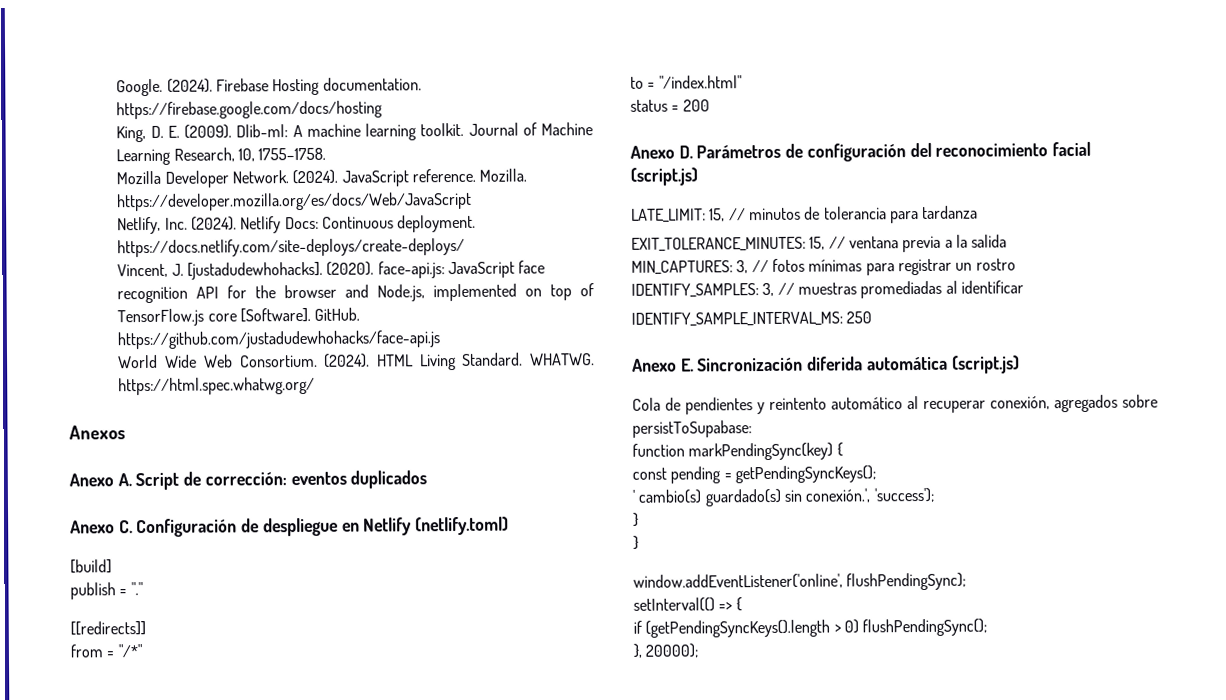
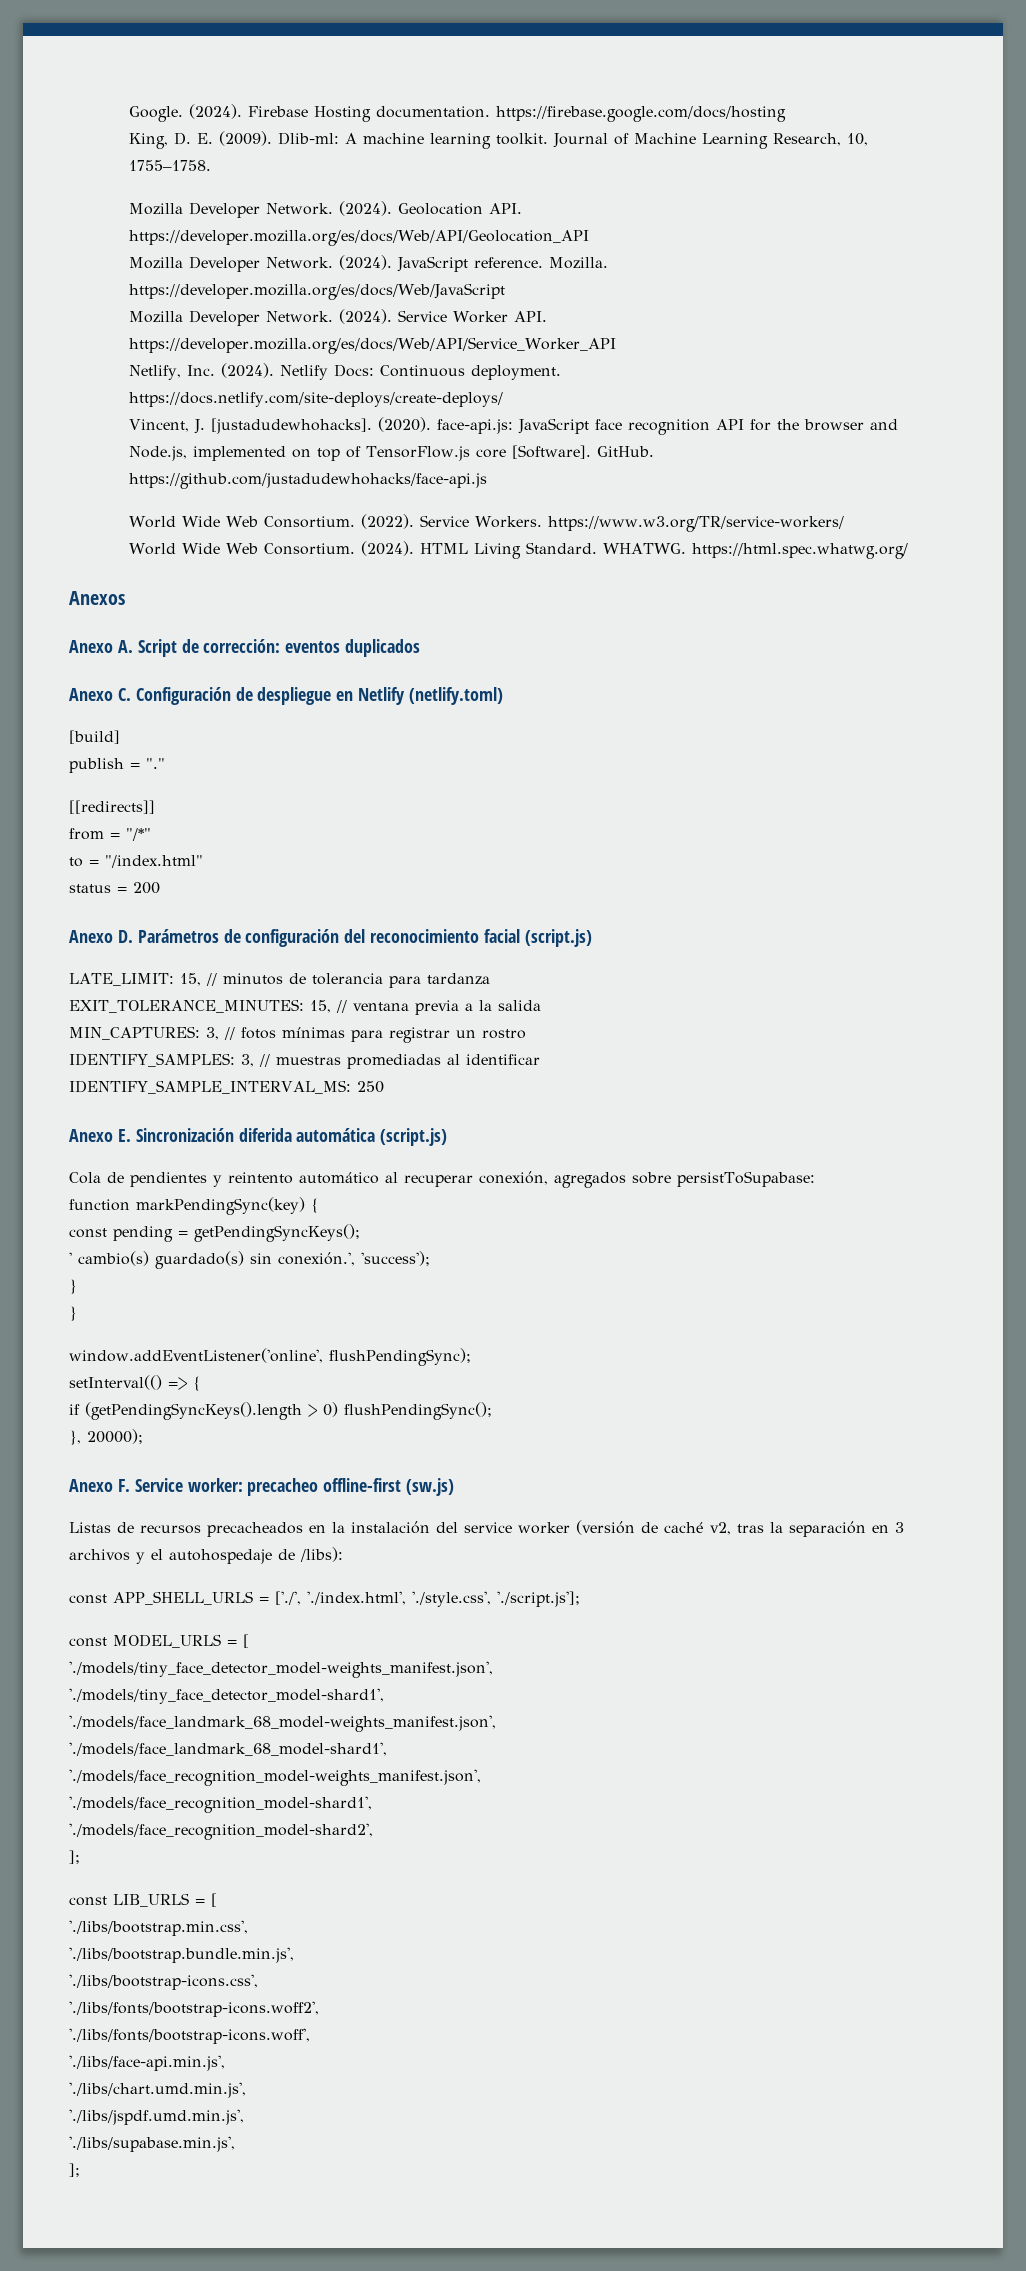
(327, 154) none -> [129,201,523,218] [129,230,590,246] // Mozilla Developer Network. (2024). Geolocation API. https://developer.mozilla.org/es/docs/Web/API/Geolocation_API
(473, 201) none -> [129,309,548,326] [129,337,617,354] // Mozilla Developer Network. (2024). Service Worker API. https://developer.mozilla.org/es/docs/Web/API/Service_Worker_API
(441, 340) none -> [129,514,845,532] // World Wide Web Consortium. (2022). Service Workers. https://www.w3.org/TR/service-workers/
(699, 650) none -> [69,1478,455,1496] [69,1520,904,1537] [69,1547,343,1564] [69,1591,580,1607] [69,1634,249,1648] [69,1661,493,1678] [69,1688,384,1704] [69,1715,496,1732] [69,1742,387,1756] [69,1769,481,1786] [69,1796,372,1813] [69,1823,373,1840] [69,1850,80,1864] [69,1893,217,1907] [69,1920,248,1936] [69,1947,294,1963] [69,1974,258,1990] [69,2001,319,2017] [69,2028,310,2044] [69,2055,225,2071] [69,2082,246,2098] [69,2109,244,2125] [69,2136,235,2152] [69,2163,80,2177] // Anexo F. Service worker: precacheo offline-first (sw.js) // Listas de recursos precacheados en la instalación del service worker (versión de caché v2, tras la separación en 3 archivos y el autohospedaje de /libs): // const APP_SHELL_URLS = ['./', './index.html', './style.css', './script.js']; // const MODEL_URLS = [ // './models/tiny_face_detector_model-weights_manifest.json', // './models/tiny_face_detector_model-shard1', // './models/face_landmark_68_model-weights_manifest.json', // './models/face_landmark_68_model-shard1', // './models/face_recognition_model-weights_manifest.json', // './models/face_recognition_model-shard1', // './models/face_recognition_model-shard2', // ]; // const LIB_URLS = [ // './libs/bootstrap.min.css', // './libs/bootstrap.bundle.min.js', // './libs/bootstrap-icons.css', // './libs/fonts/bootstrap-icons.woff2', // './libs/fonts/bootstrap-icons.woff', // './libs/face-api.min.js', // './libs/chart.umd.min.js', // './libs/jspdf.umd.min.js', // './libs/supabase.min.js', // ];

